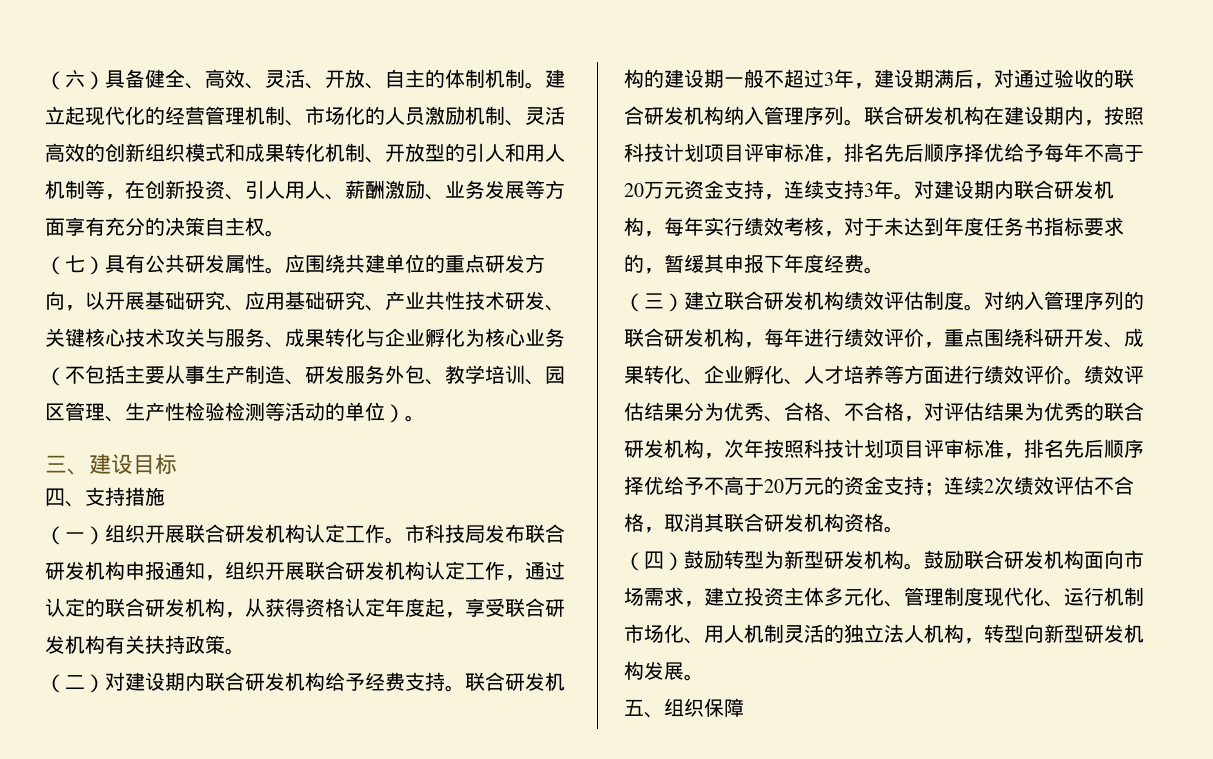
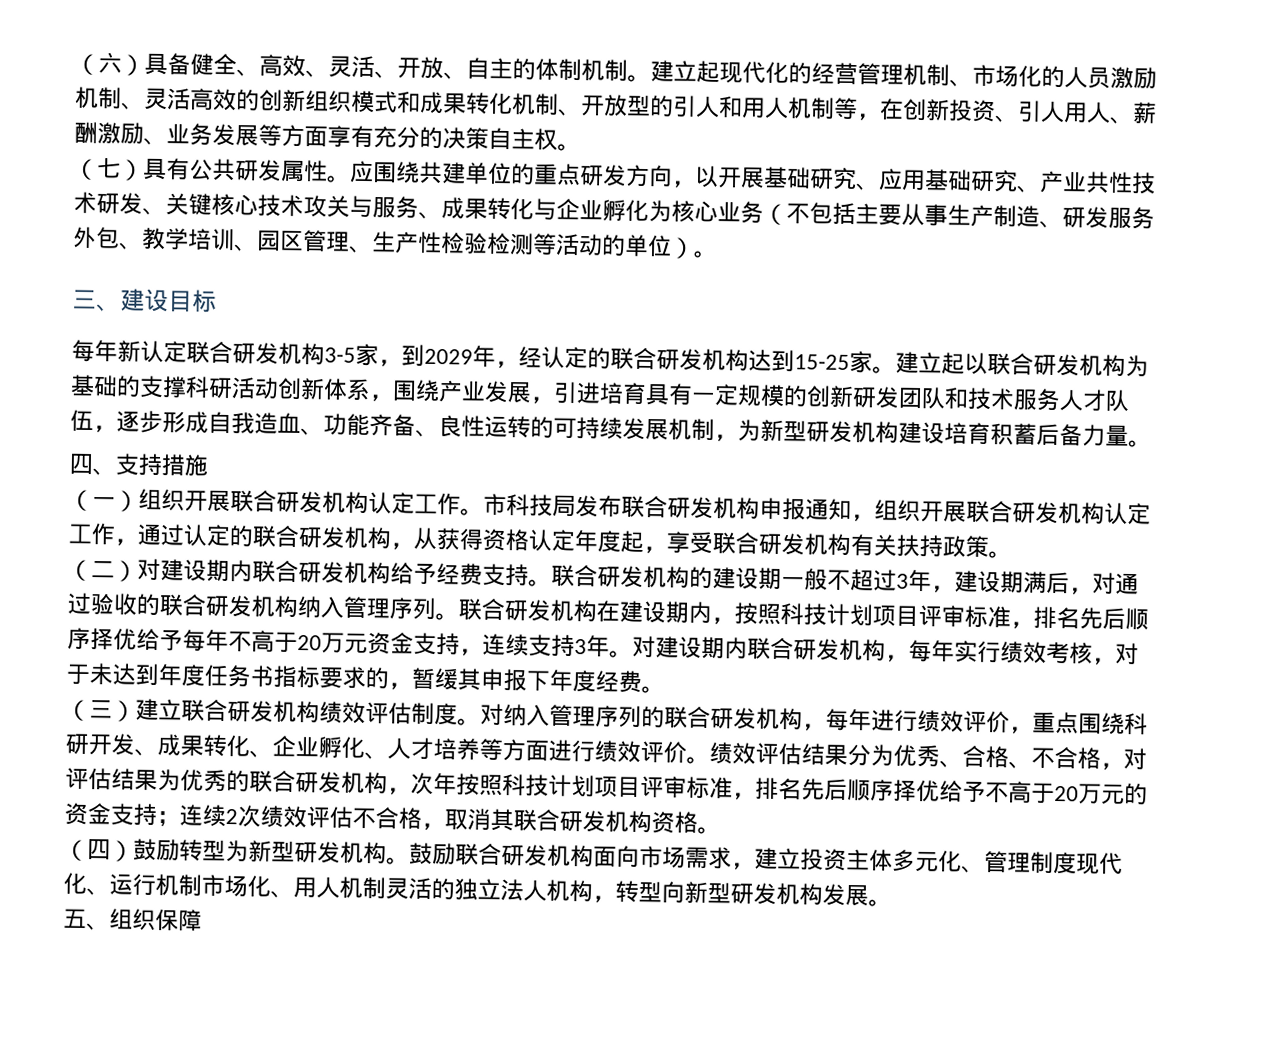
(177, 464) none -> [71,339,1149,378] [70,374,1130,413] [70,409,1152,448] // 每年新认定联合研发机构3-5家，到2029年，经认定的联合研发机构达到15-25家。建立起以联合研发机构为基础的支撑科研活动创新体系，围绕产业发展，引进培育具有一定规模的创新研发团队和技术服务人才队伍，逐步形成自我造血、功能齐备、良性运转的可持续发展机制，为新型研发机构建设培育积蓄后备力量。

